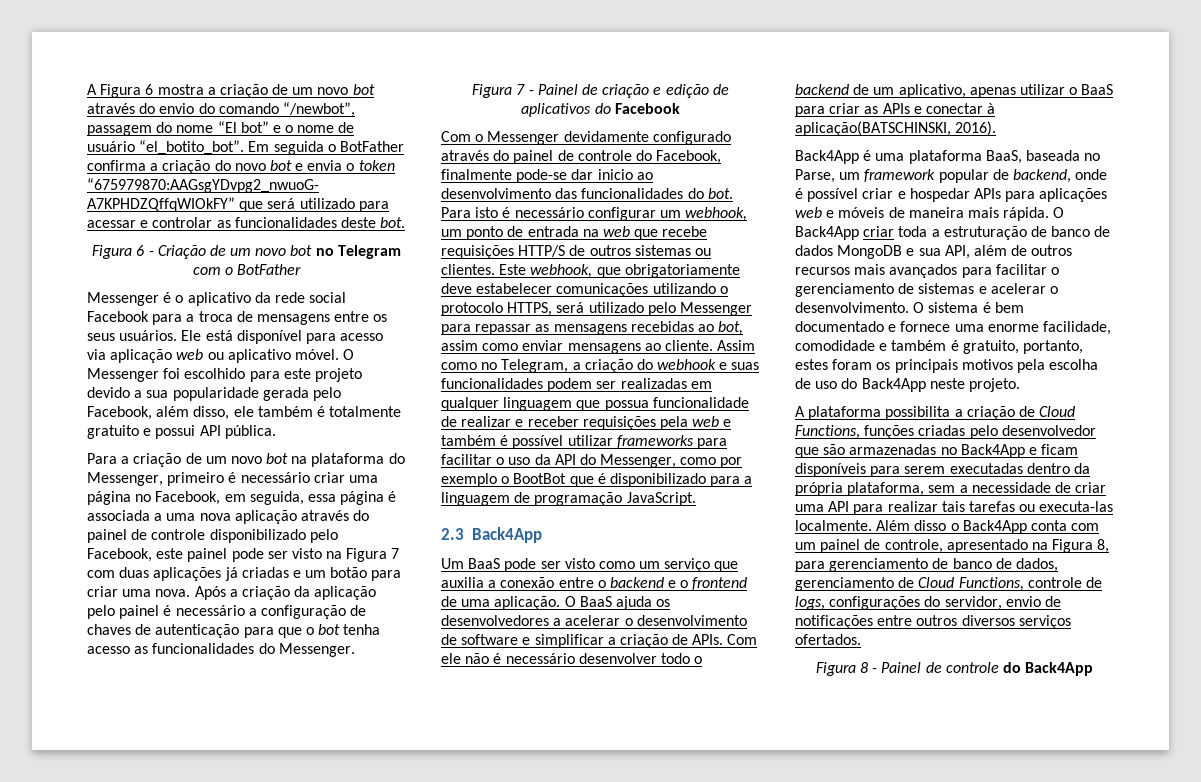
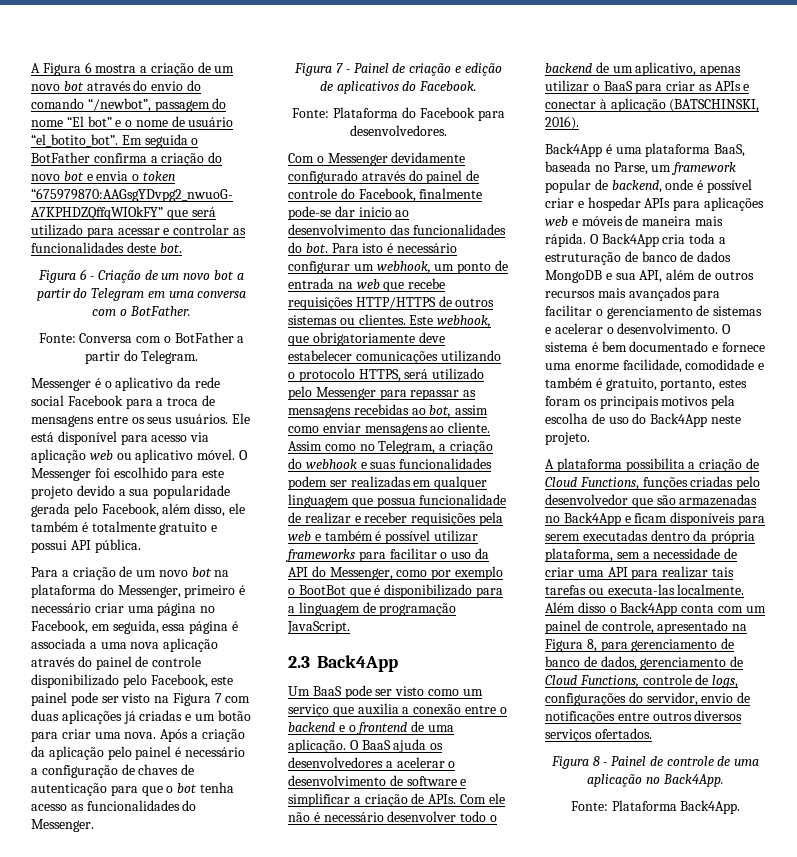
[315,245,401,259] no Telegram -> [236,273,244,280] [36,288,247,301] [92,306,191,316] [38,333,133,343] a partir do Telegram em uma conversa com o BotFather. // Fonte: Conversa
(302, 269) none -> [237,336,245,343] [84,350,199,364] a partir do Telegram.
[614,103,680,114] Facebook -> [419,81,478,91] [292,107,505,121] [350,125,447,136] Facebook. // Fonte: Plataforma do Facebook para desenvolvedores.
[518,245,566,257] HTTP/S -> [355,297,436,309] HTTP/HTTPS
[795,121,951,136] aplicação(BATSCHINSKI, -> [610,98,760,112] aplicação (BATSCHINSKI,
[863,226,895,237] criar -> [662,234,686,244] cria
[1002,662,1094,676] do Back4App -> [717,756,760,766] [587,774,724,787] [570,800,741,814] de uma aplicação no Back4App. // Fonte: Plataforma Back4App.

